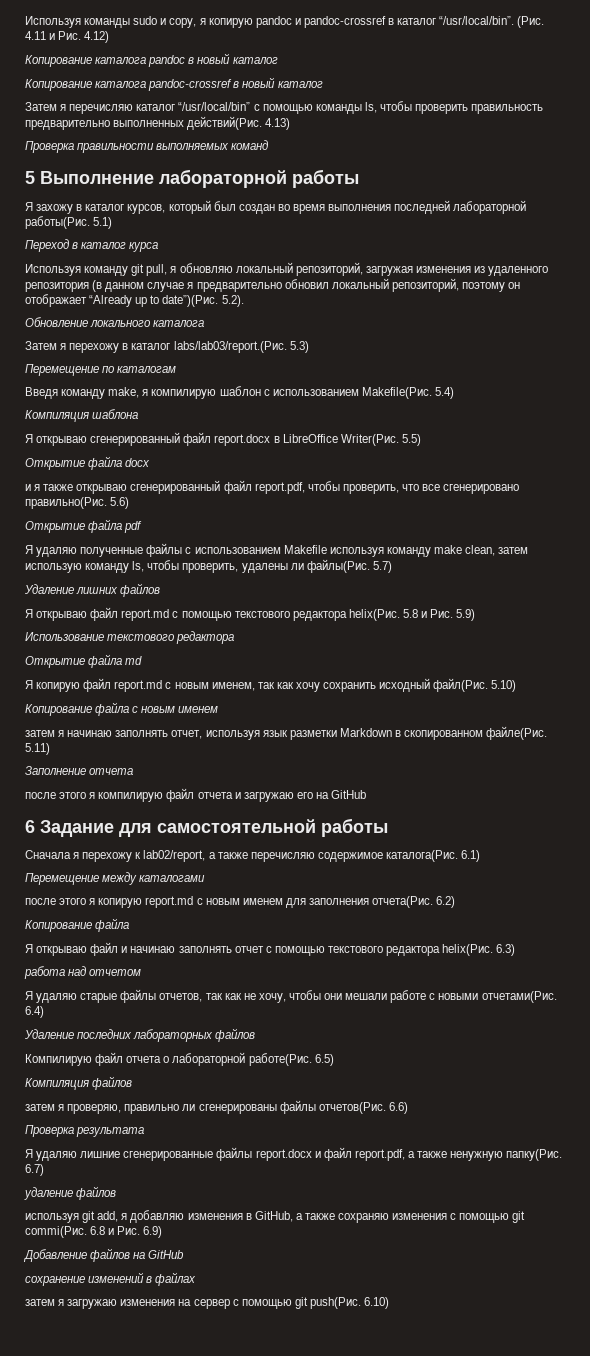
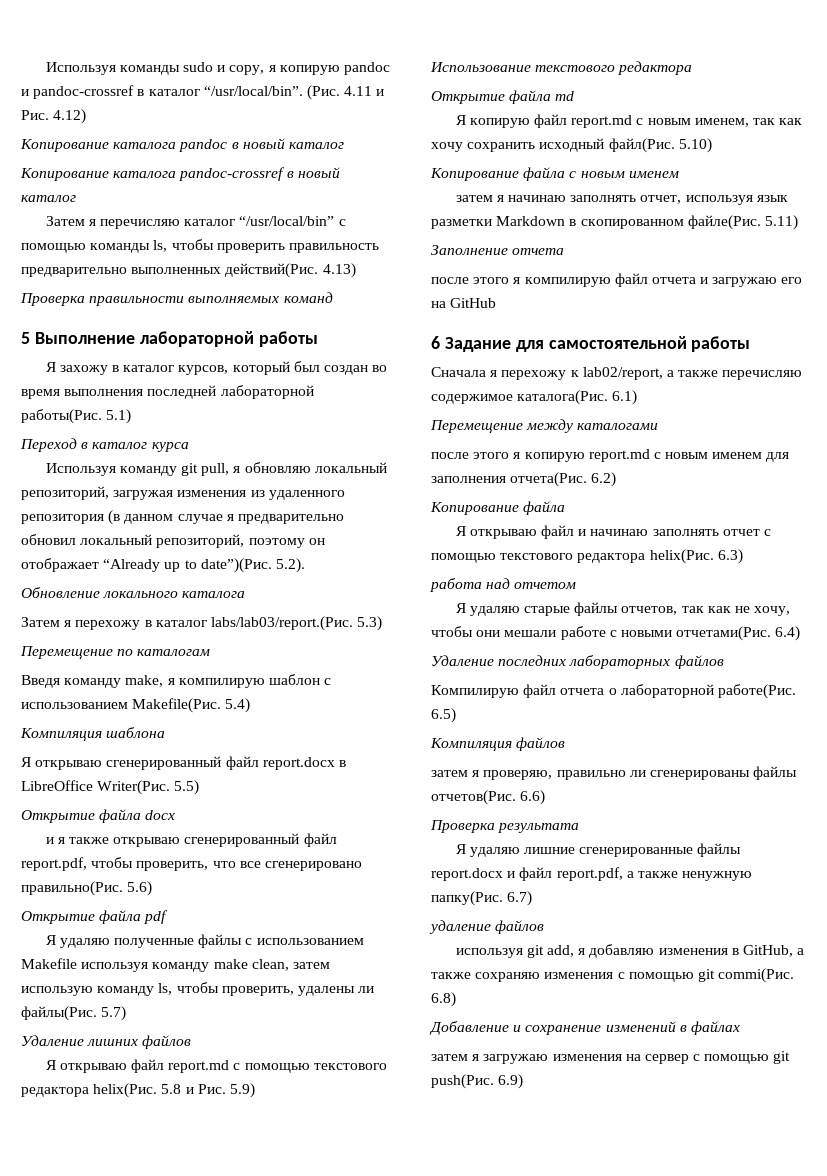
[90,1226,163,1238] [23,1248,185,1262] 6.8 и Рис. 6.9) // Добавление файлов на GitHub // -> [431,992,456,1007] [429,1021,522,1035] 6.8) // Добавление и
[364,1297,390,1309] 6.10) -> [498,1074,524,1089] 6.9)

